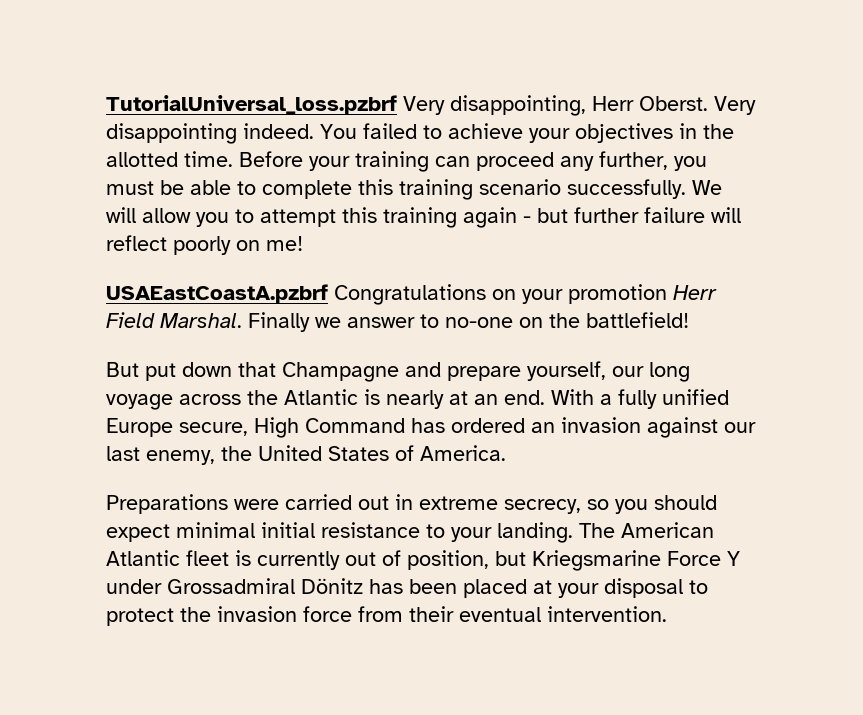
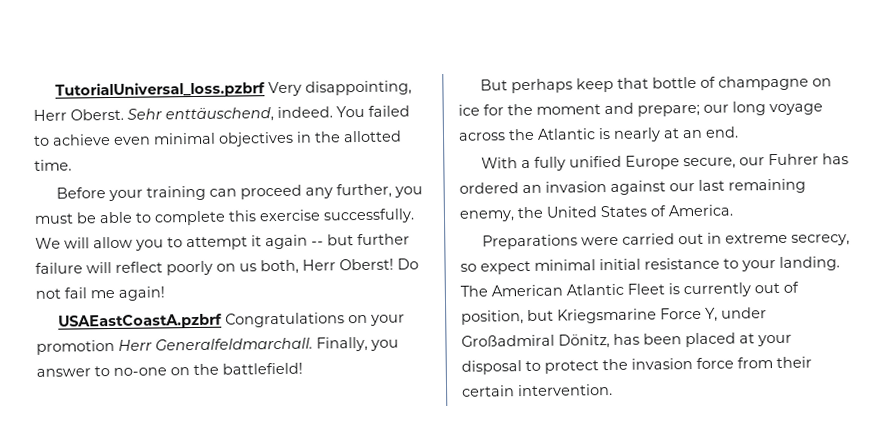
[714,96,756,115] [106,123,237,144] Very disappointing -> [127,107,274,123] Sehr enttäuschend,
[529,128,570,143] your -> [113,132,216,145] even minimal
(233, 159) none -> (72, 165) //
[399,179,561,200] training scenario -> [259,209,321,222] exercise
[342,207,531,228] this training again - -> [251,234,324,250] it again --
[266,236,303,251] me! -> [239,258,419,275] [35,286,165,301] us both, Herr Oberst! Do not fail me again!
[106,312,341,332] Field Marshal. Finally we -> [155,336,399,352] Generalfeldmarchall. Finally, you
[145,361,606,382] put down that Champagne and prepare yourself, -> [510,75,832,94] [458,102,700,117] perhaps keep that bottle of champagne on ice for the moment and prepare;
(545, 397) none -> (739, 132) //
[254,417,405,438] High Command -> [738,153,819,166] our Fuhrer
(140, 453) none -> [728,178,806,194] remaining
[615,495,717,514] you should -> (477, 267) none
[186,550,229,566] fleet -> [627,283,665,295] Fleet
[727,551,740,566] [106,578,363,594] Y under Grossadmiral Dönitz -> [705,307,767,322] [461,334,610,349] Y, under Großadmiral Dönitz,
[459,607,541,622] eventual -> [462,385,515,397] certain

